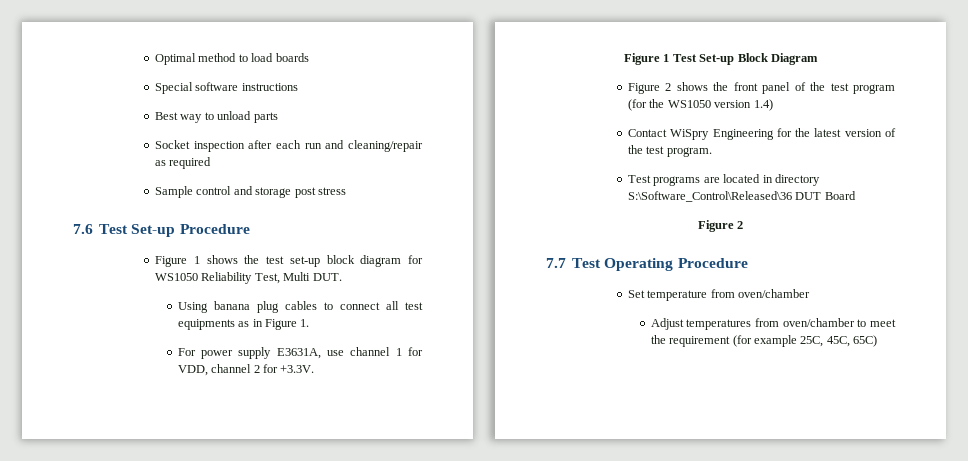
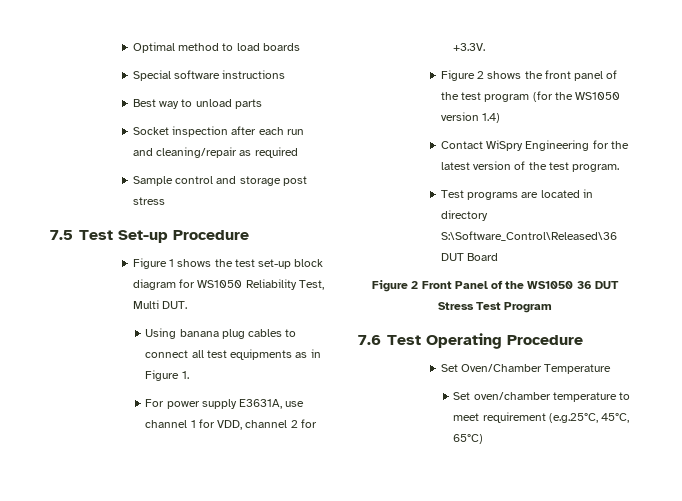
[73,224,93,234] 7.6 -> [50,230,73,240] 7.5
[624,53,818,65] // Figure 1 Test Set-up Block Diagram -> (486, 47) none
[546,258,748,271] [628,289,811,301] [650,318,896,330] [650,335,878,347] // 7.7 Test Operating Procedure // Set temperature from oven/chamber // Adjust temperatures from oven/chamber to meet the requirement (for example 25C, 45C, 65C) -> [421,280,619,289] [437,302,553,313] [358,333,583,349] [440,364,612,374] [453,392,631,402] [453,412,630,423] [453,434,484,444] Front Panel of the WS1050 36 DUT Stress Test Program // 7.6 Test Operating Procedure // Set Oven/Chamber Temperature // Set oven/chamber temperature to meet requirement (e.g.25°C, 45°C, 65°C)

